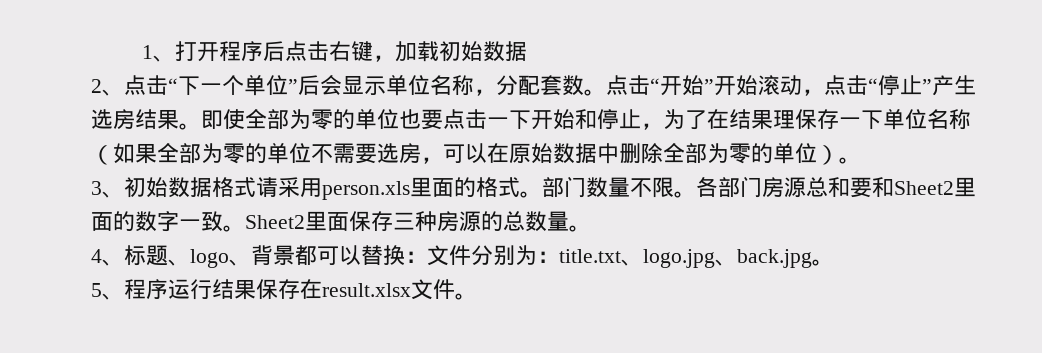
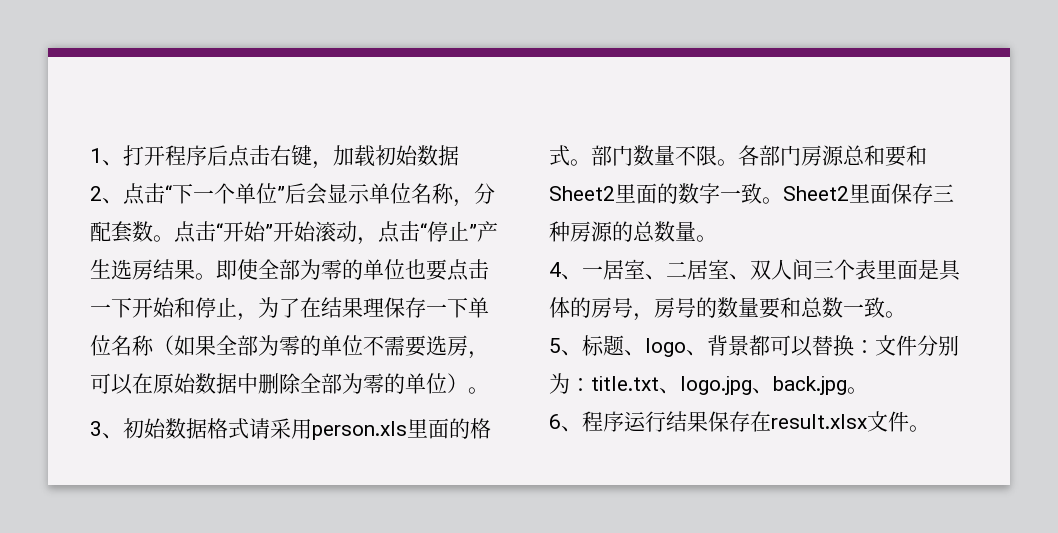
(124, 262) none -> [582,259,961,281] [549,297,906,321] [549,338,582,356] 一居室、二居室、双人间三个表里面是具体的房号，房号的数量要和总数一致。 // 5、
[91,283,102,297] 5 -> [549,414,561,429] 6

